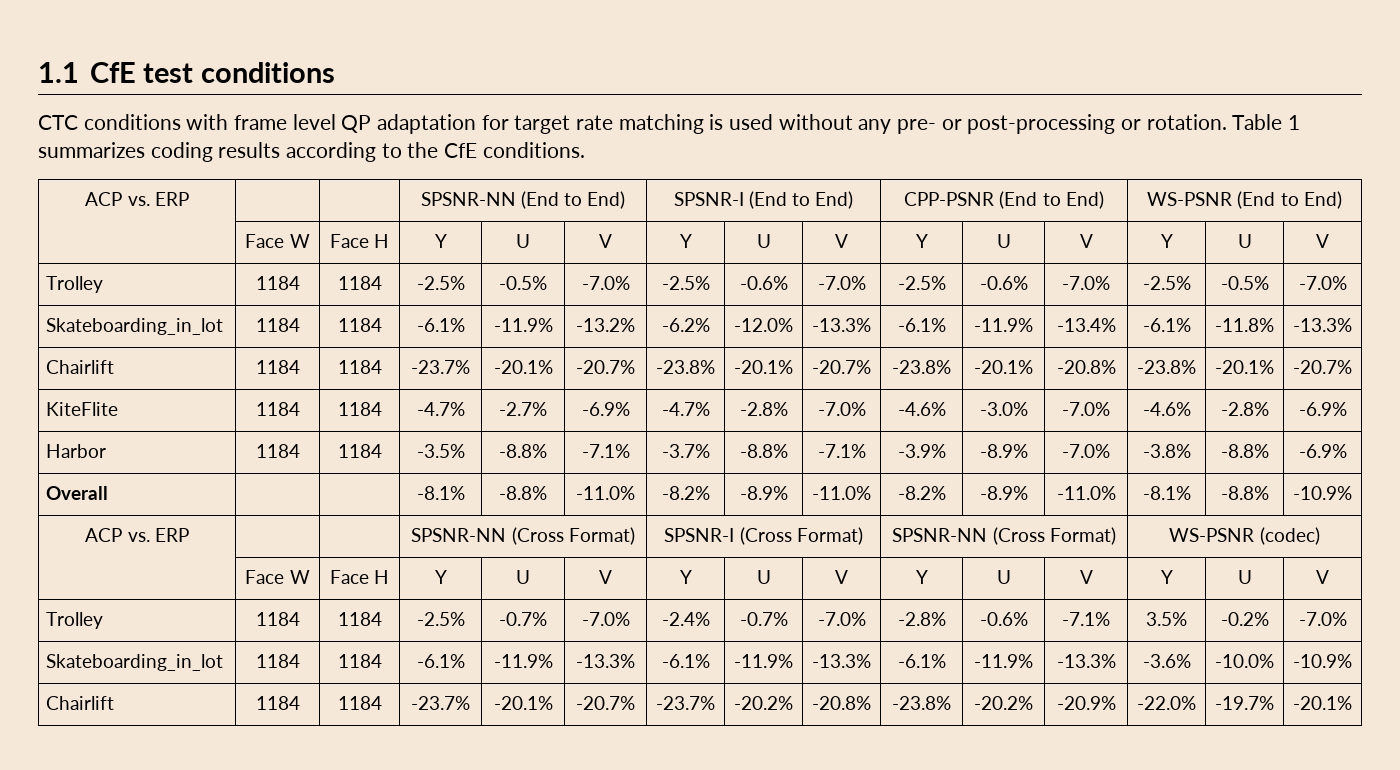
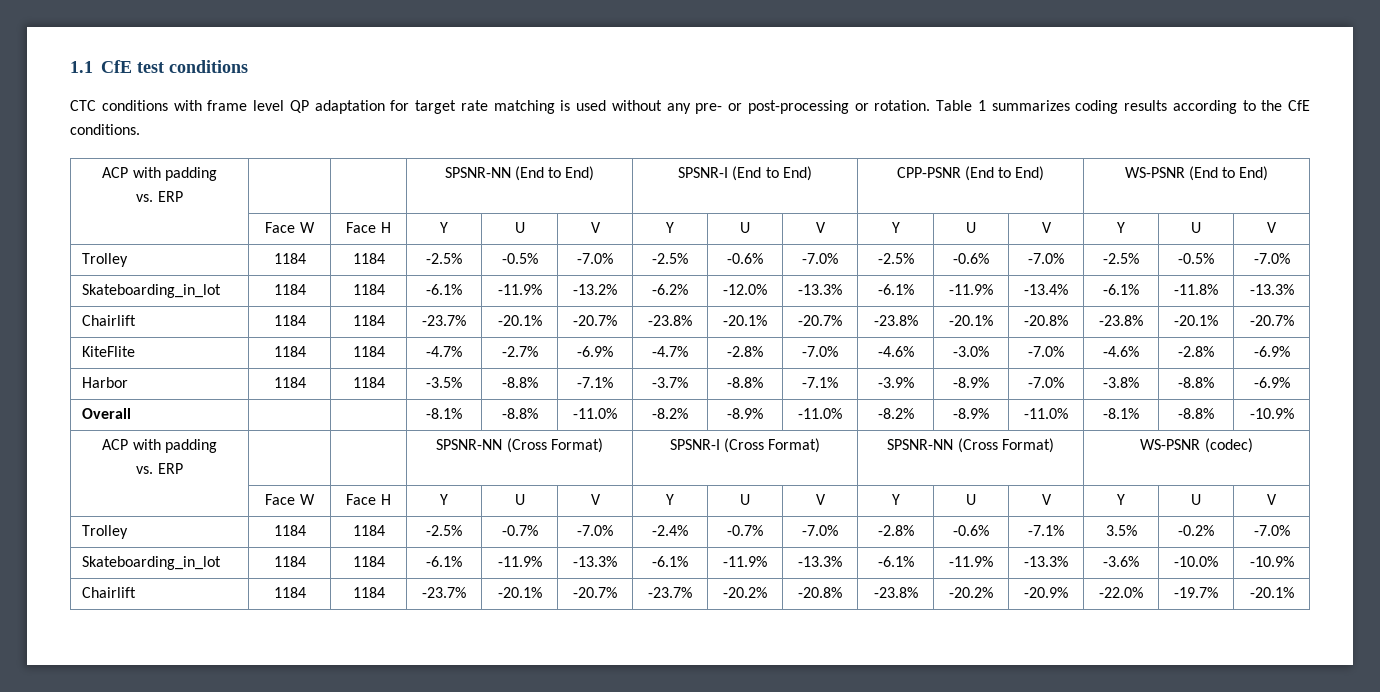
(123, 199) none -> [132,167,217,181] with padding //
(123, 535) none -> [132,439,217,453] with padding //

